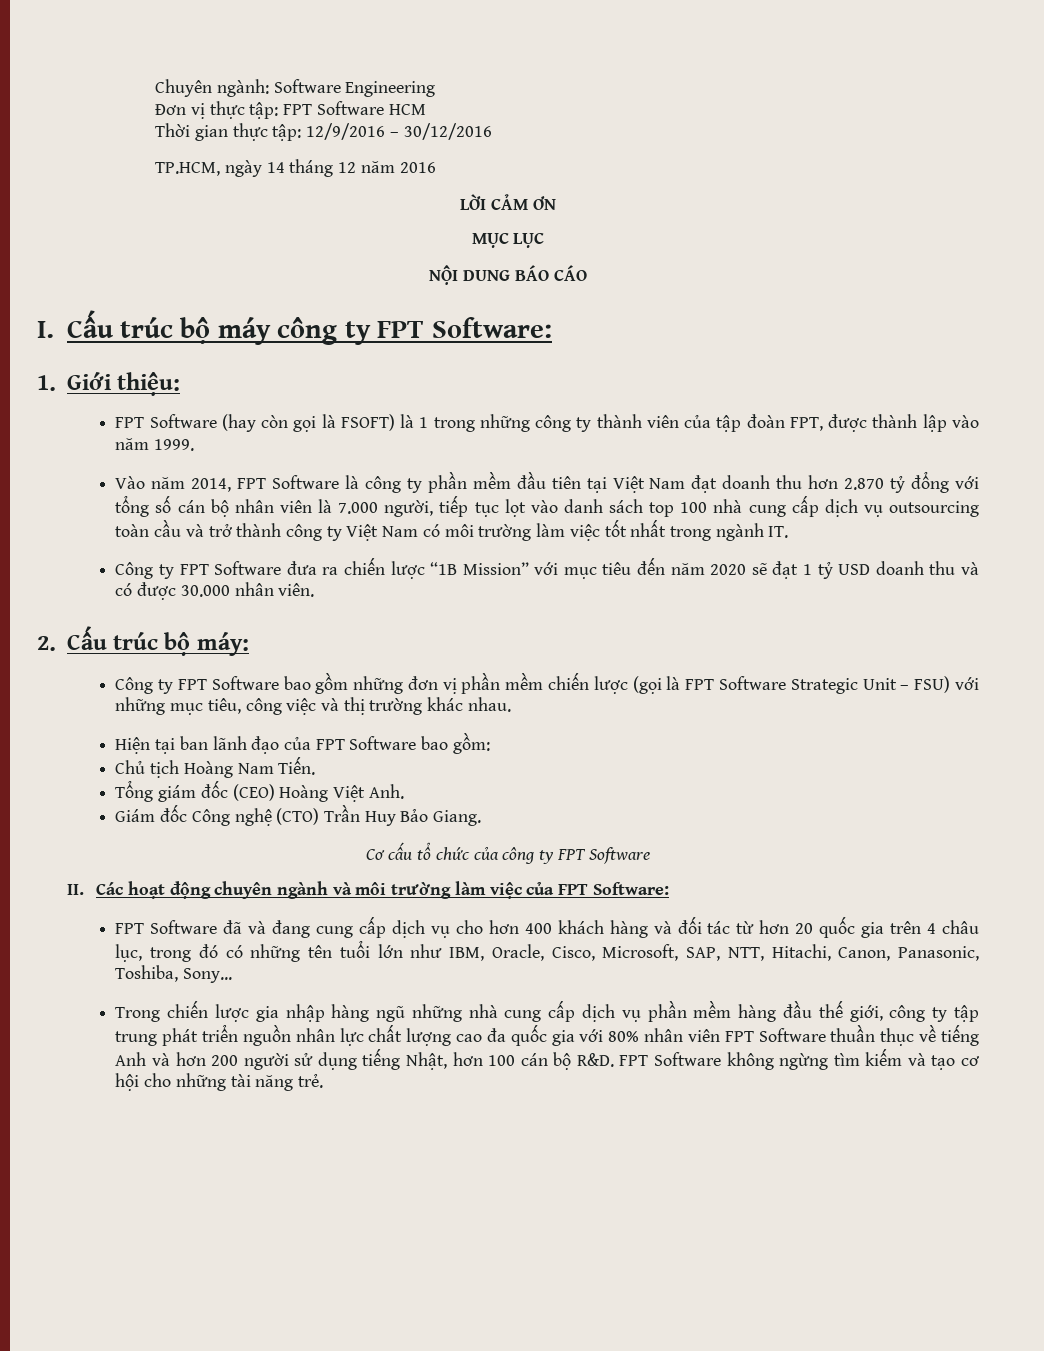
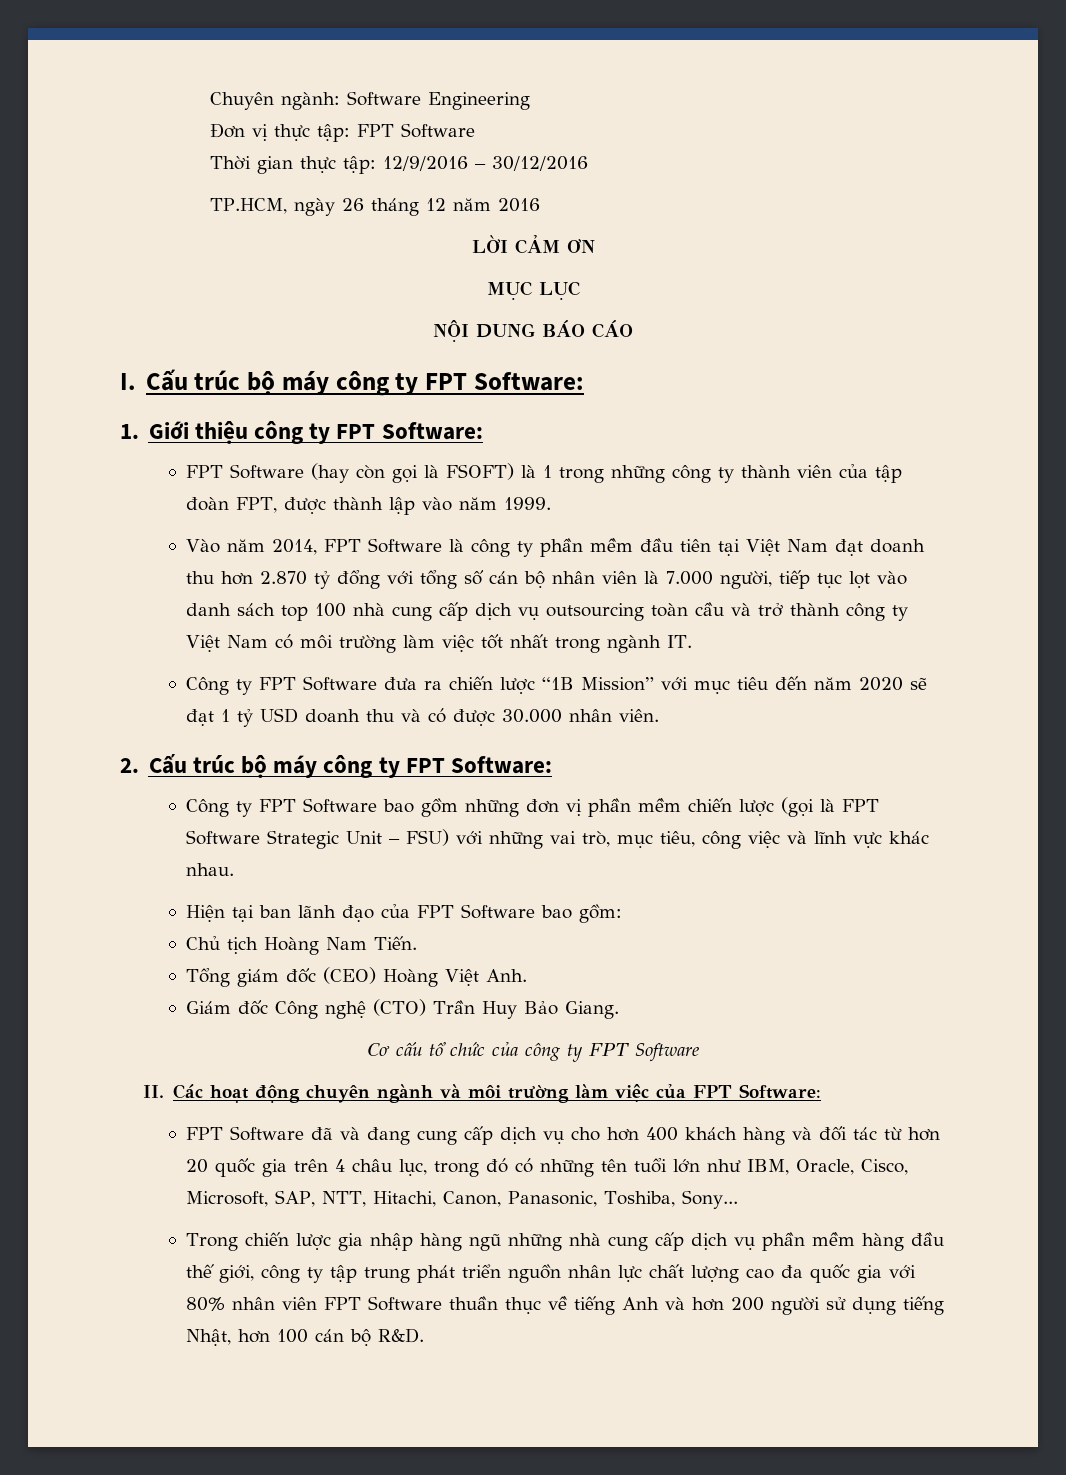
[388,104,426,115] HCM -> (476, 130) none
[266,162,285,173] 14 -> [342,198,365,211] 26
[116,372,180,396] thiệu: -> [194,421,483,444] thiệu công ty FPT Software:
[196,632,249,656] máy: -> [273,755,552,778] máy công ty FPT Software:
(166, 706) none -> [549,831,610,847] vai trò,
[343,697,423,715] thị trường -> [813,831,882,849] lĩnh vực
[619,1048,979,1070] [115,1073,323,1091] FPT Software không ngừng tìm kiếm và tạo cơ hội cho những tài năng trẻ. -> (424, 1335) none

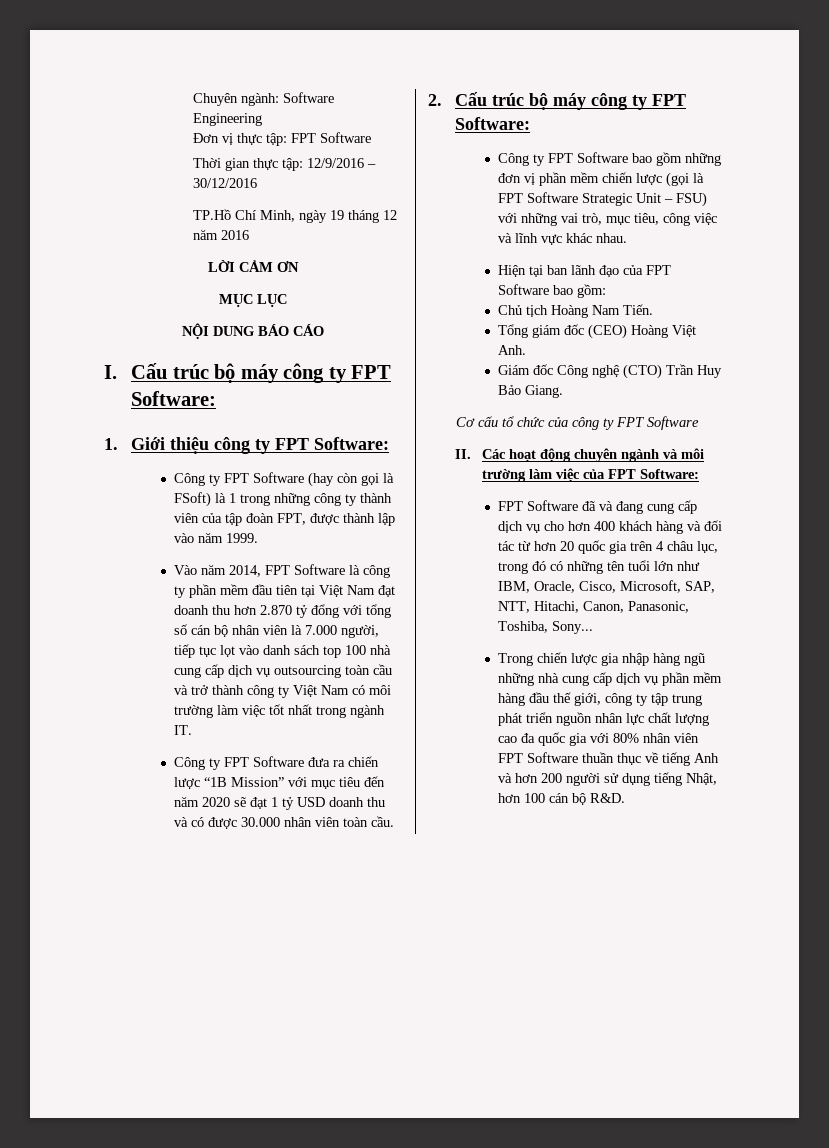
[210,198,365,216] TP.HCM, ngày 26 -> [193,209,345,223] TP.Hồ Chí Minh, ngày 19
(483, 431) none -> [174,473,222,486] Công ty
[445,463,514,480] FSOFT) -> [174,492,212,507] FSoft)
[618,709,659,722] viên. -> [315,816,395,827] viên toàn cầu.

